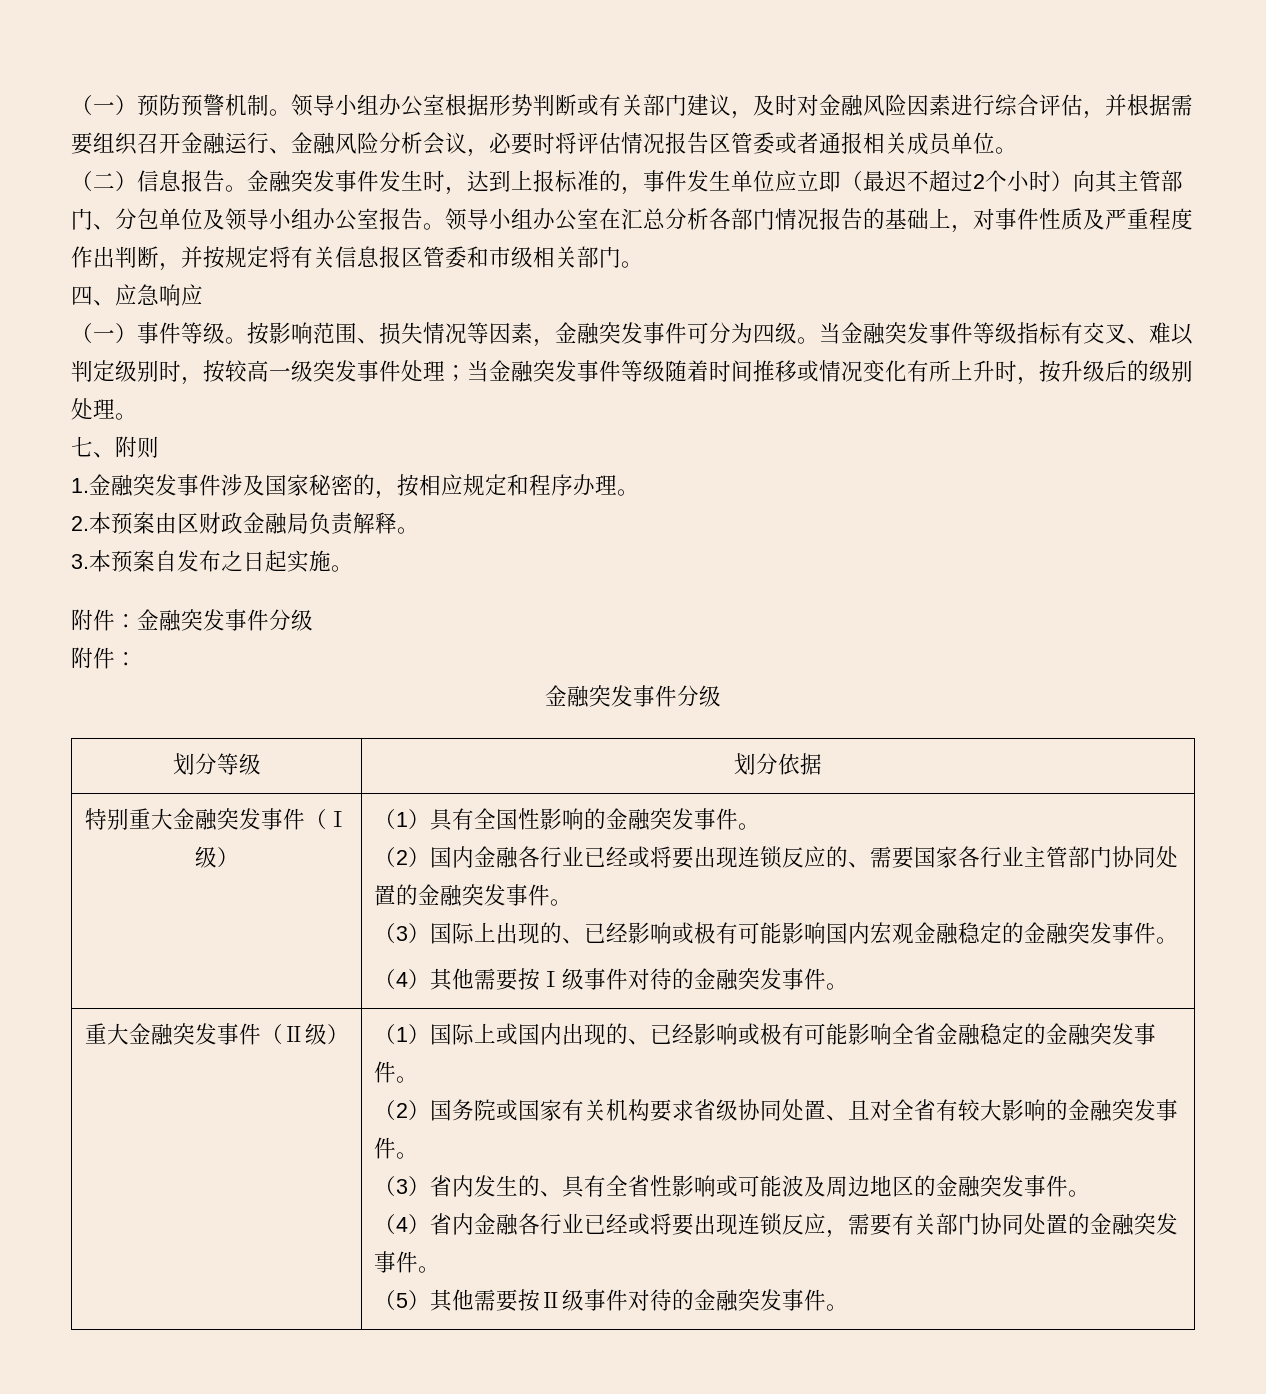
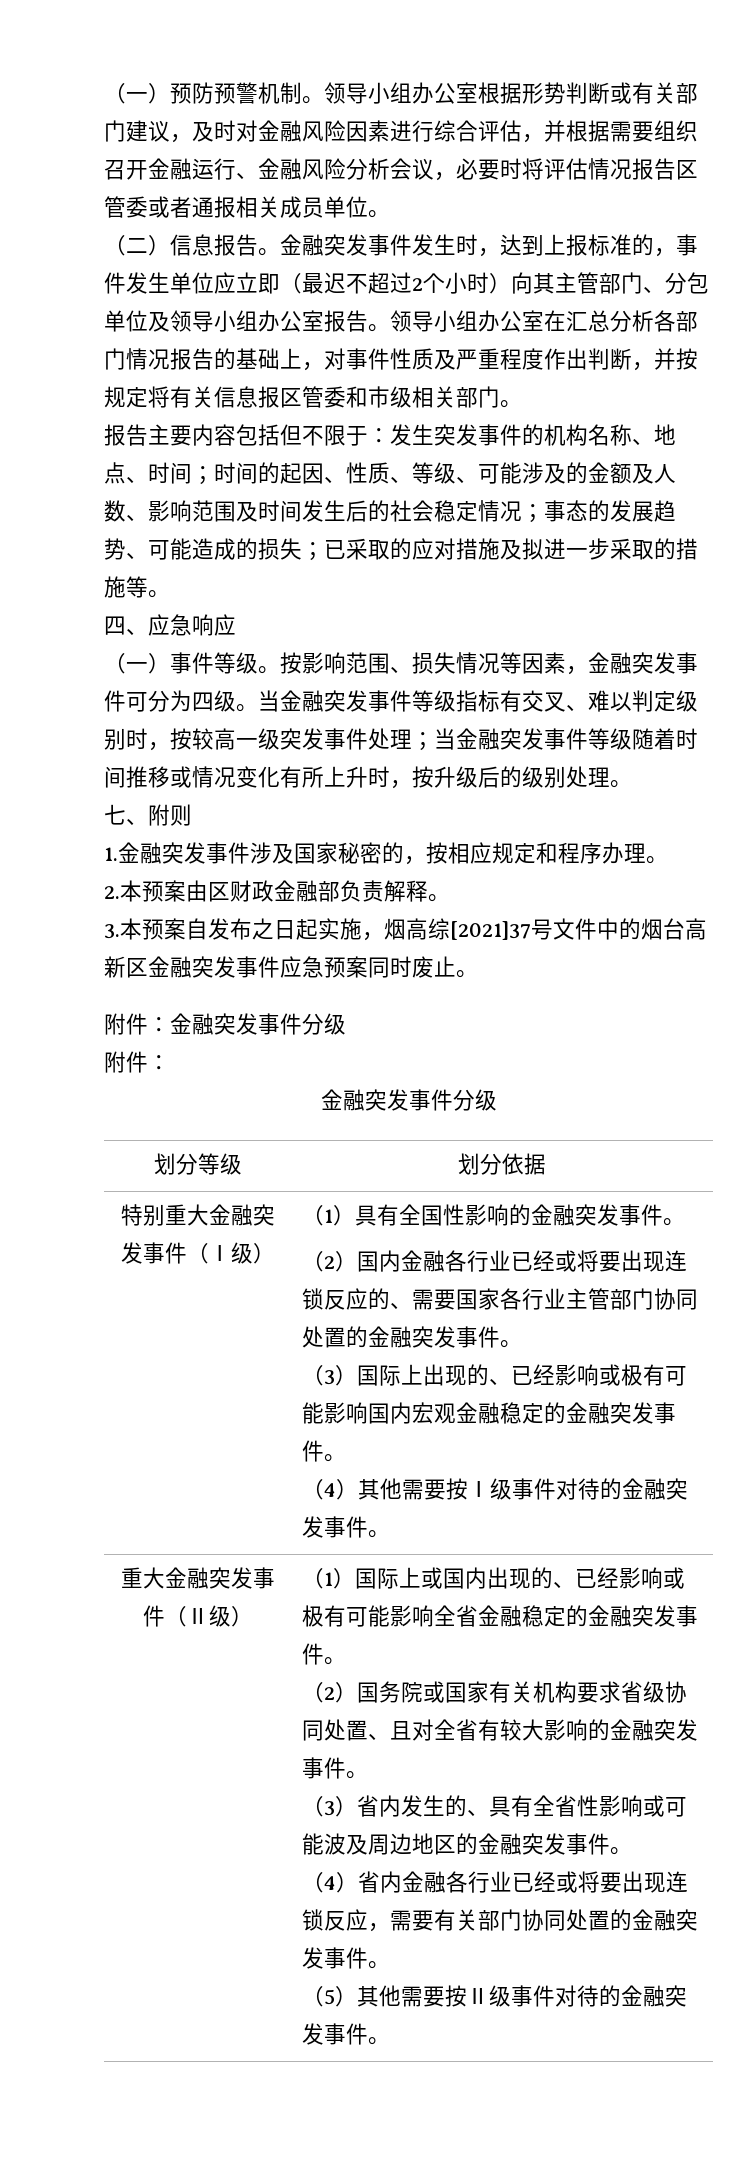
(643, 264) none -> [104,424,676,446] [104,462,676,485] [104,500,676,523] [104,538,698,561] [104,576,170,598] // 报告主要内容包括但不限于：发生突发事件的机构名称、地点、时间；时间的起因、性质、等级、可能涉及的金额及人数、影响范围及时间发生后的社会稳定情况；事态的发展趋势、可能造成的损失；已采取的应对措施及拟进一步采取的措施等。
[287,513,309,534] 局 -> [318,881,340,902] 部
(331, 561) none -> [362,918,707,941] [104,956,456,978] ，烟高综[2021]37号文件中的烟台高新区金融突发事件应急预案同时废止

